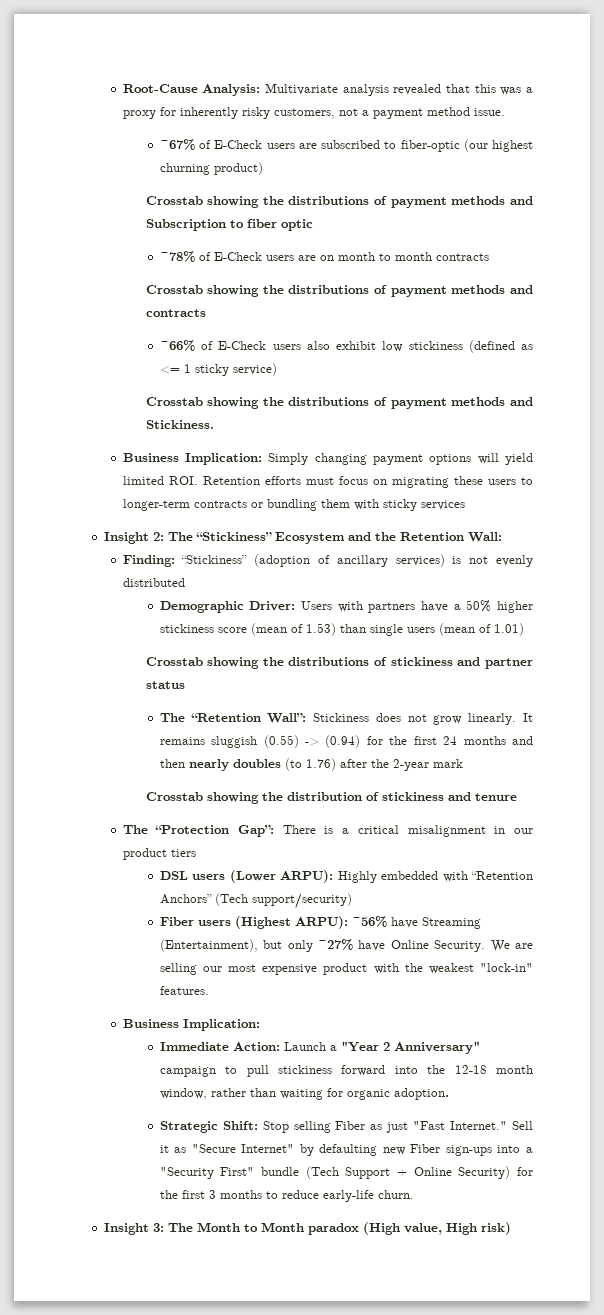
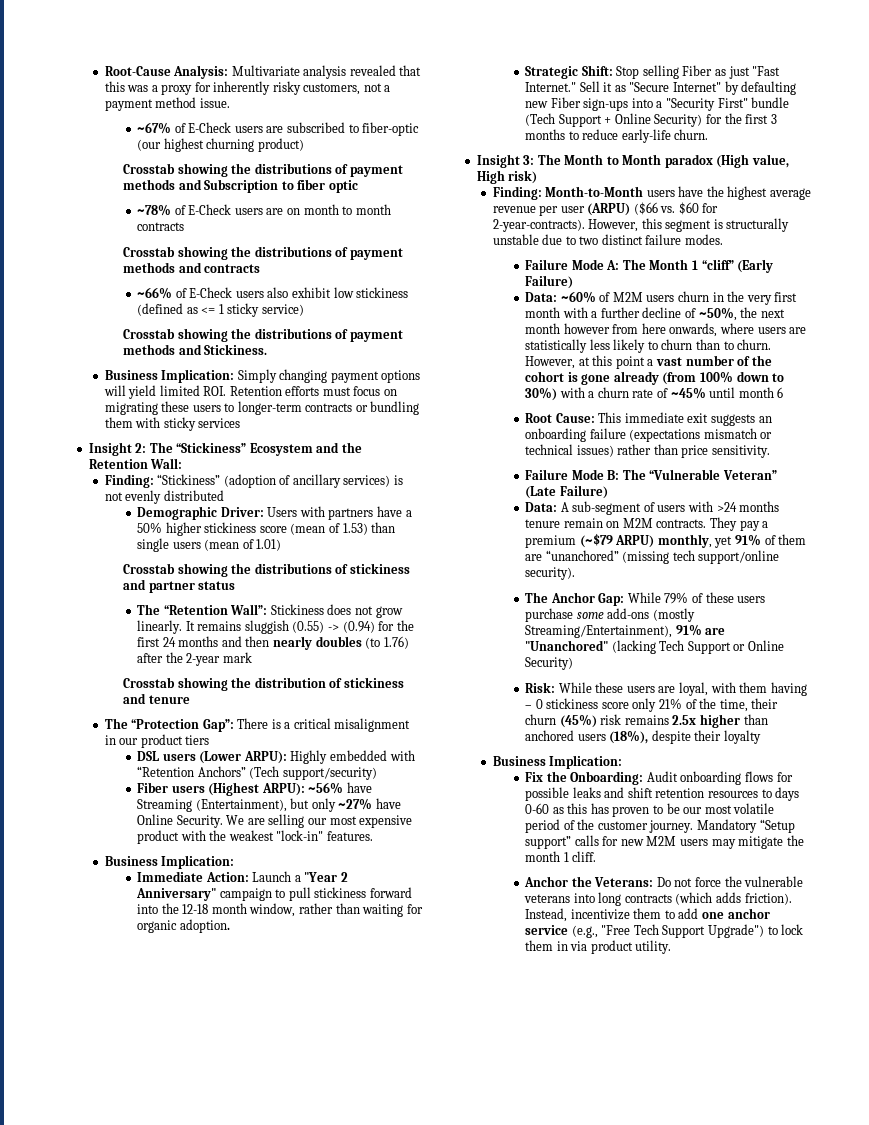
(511, 1228) none -> [492,186,811,200] [492,202,719,216] [492,218,790,232] [492,234,723,245] [525,259,774,273] [525,275,574,289] [525,291,798,305] [525,307,785,321] [525,323,807,337] [525,339,772,353] [525,355,772,369] [525,371,785,385] [525,387,784,401] [525,412,772,426] [525,428,773,442] [525,444,770,458] [525,469,777,480] [525,485,608,499] [525,501,780,515] [525,517,769,531] [525,533,807,548] [525,550,780,564] [525,567,576,580] [525,592,766,606] [525,608,695,622] [525,624,726,638] [525,640,784,654] [525,657,574,670] [525,682,807,696] [525,698,779,712] [525,714,768,728] [525,730,761,744] [492,755,623,769] [525,771,793,785] [525,787,800,801] [525,803,775,817] [525,819,795,833] [525,835,804,849] [525,851,597,862] [524,876,804,887] [524,892,792,906] [525,908,770,922] [525,924,804,938] [525,940,672,954] // Finding: Month-to-Month users have the highest average revenue per user (ARPU) ($66 vs. $60 for 2-year-contracts). However, this segment is structurally unstable due to two distinct failure modes. // Failure Mode A: The Month 1 “cliff” (Early Failure) // Data: ~60% of M2M users churn in the very first month with a further decline of ~50%, the next month however from here onwards, where users are statistically less likely to churn than to churn. However, at this point a vast number of the cohort is gone already (from 100% down to 30%) with a churn rate of ~45% until month 6 // Root Cause: This immediate exit suggests an onboarding failure (expectations mismatch or technical issues) rather than price sensitivity. // Failure Mode B: The “Vulnerable Veteran” (Late Failure) // Data: A sub-segment of users with >24 months tenure remain on M2M contracts. They pay a premium (~$79 ARPU) monthly, yet 91% of them are “unanchored” (missing tech support/online security). // The Anchor Gap: While 79% of these users purchase some add-ons (mostly Streaming/Entertainment), 91% are "Unanchored" (lacking Tech Support or Online Security) // Risk: While these users are loyal, with them having – 0 stickiness score only 21% of the time, their churn (45%) risk remains 2.5x higher than anchored users (18%), despite their loyalty // Business Implication: // Fix the Onboarding: Audit onboarding flows for possible leaks and shift retention resources to days 0-60 as this has proven to be our most volatile period of the customer journey. Mandatory “Setup support” calls for new M2M users may mitigate the month 1 cliff. // Anchor the Veterans: Do not force the vulnerable veterans into long contracts (which adds friction). Instead, incentivize them to add one anchor service (e.g., "Free Tech Support Upgrade") to lock them in via product utility.

